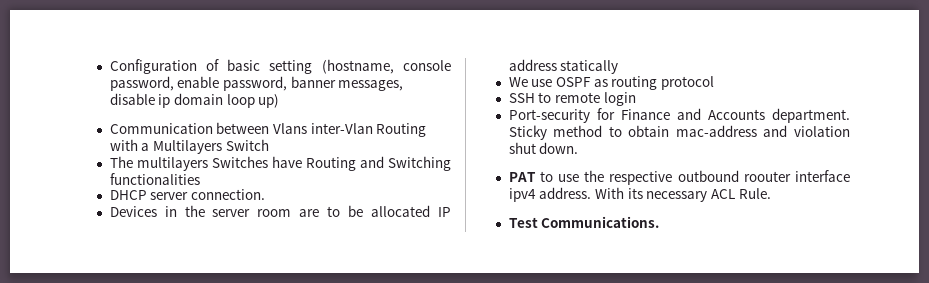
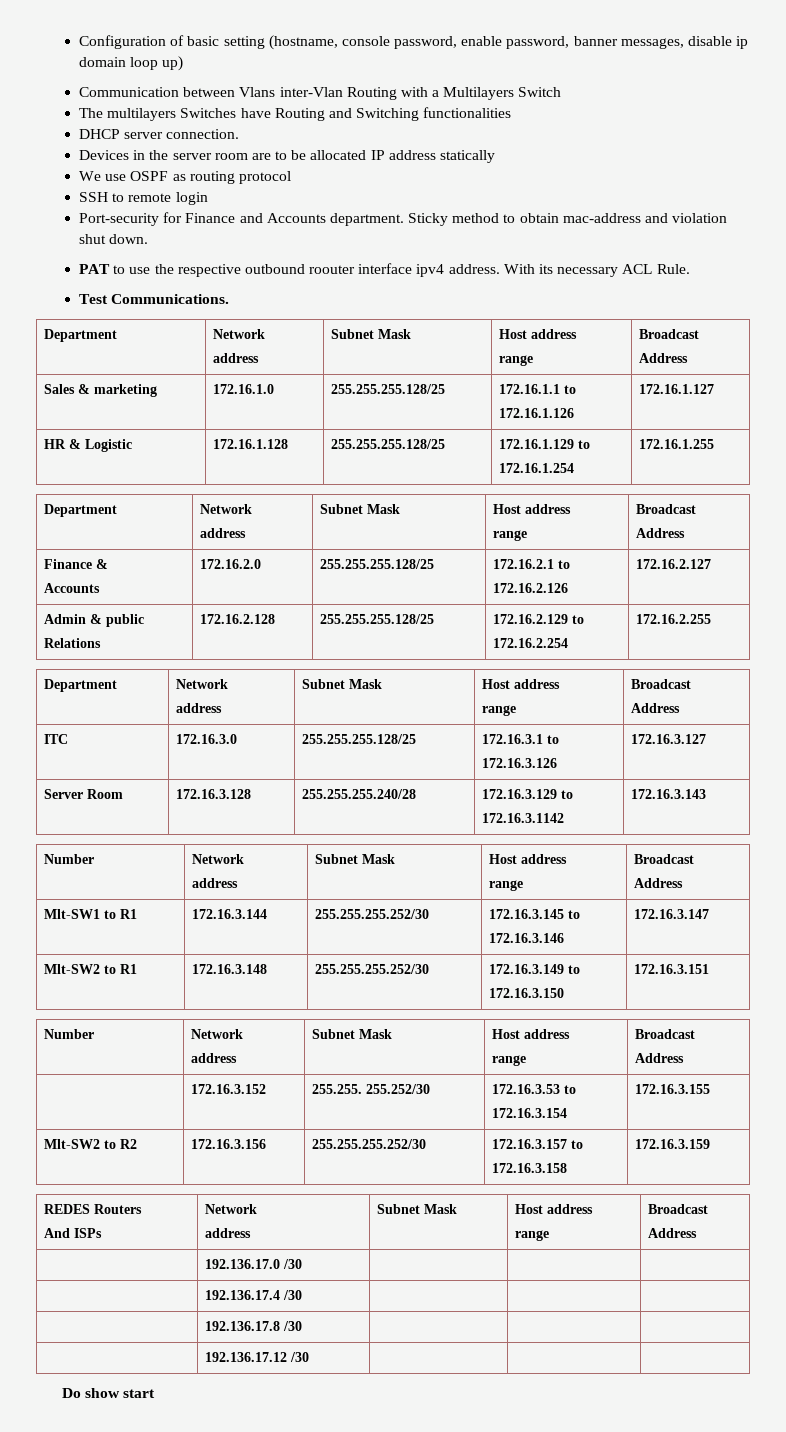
(660, 222) none -> [43,329,117,342] [212,329,265,339] [212,353,259,363] [330,329,411,339] [498,329,577,339] [498,355,533,366] [638,329,699,339] [638,353,688,363] [43,384,157,397] [212,384,274,394] [330,384,445,394] [498,384,576,394] [498,408,574,418] [638,384,714,394] [43,439,132,452] [212,439,288,449] [330,439,445,449] [498,439,590,449] [498,463,574,473] [638,439,714,449] [43,504,117,517] [199,504,252,514] [199,528,246,538] [319,504,400,514] [492,504,571,514] [492,530,527,541] [635,504,696,514] [635,528,685,538] [43,559,108,569] [43,583,100,593] [199,559,261,569] [319,559,434,569] [492,559,570,569] [492,583,568,593] [635,559,711,569] [43,614,144,627] [43,638,101,648] [199,614,275,624] [319,614,434,624] [492,614,584,624] [492,638,568,648] [635,614,711,624] [43,679,117,692] [175,679,228,689] [175,703,222,713] [301,679,382,689] [481,679,560,689] [481,705,516,716] [630,679,691,689] [630,703,680,713] [43,734,68,744] [175,734,237,744] [301,734,416,744] [481,734,559,744] [481,758,557,768] [630,734,706,744] [43,789,123,799] [175,789,251,799] [301,789,416,799] [481,789,573,799] [481,813,564,823] [630,789,706,799] [43,854,94,864] [191,854,244,864] [191,878,238,888] [314,854,395,864] [488,854,567,864] [488,880,523,891] [633,854,694,864] [633,878,683,888] [43,909,137,919] [191,909,267,919] [314,909,429,919] [488,909,580,919] [488,933,564,943] [633,909,709,919] [43,964,137,974] [191,964,267,974] [314,964,429,974] [488,964,580,974] [488,988,564,998] [633,964,709,974] [43,1029,94,1039] [190,1029,243,1039] [190,1053,237,1063] [311,1029,392,1039] [491,1029,570,1039] [491,1055,526,1066] [634,1029,695,1039] [634,1053,684,1063] [190,1084,266,1094] [311,1084,430,1094] [491,1084,576,1094] [491,1108,567,1118] [634,1084,710,1094] [43,1139,137,1149] [190,1139,266,1149] [311,1139,426,1149] [491,1139,583,1149] [491,1163,567,1173] [634,1139,710,1149] [43,1204,142,1214] [43,1228,102,1238] [204,1204,257,1214] [204,1228,251,1238] [376,1204,457,1214] [514,1204,593,1214] [514,1230,549,1241] [647,1204,708,1214] [647,1228,697,1238] [204,1259,302,1269] [204,1290,302,1300] [204,1321,302,1331] [204,1352,309,1362] [61,1388,156,1398] // Department | Network // address | Subnet Mask | Host address // range | Broadcast // Address // Sales & marketing | 172.16.1.0 | 255.255.255.128/25 | 172.16.1.1 to // 172.16.1.126 | 172.16.1.127 // HR & Logistic | 172.16.1.128 | 255.255.255.128/25 | 172.16.1.129 to // 172.16.1.254 | 172.16.1.255 // Department | Network // address | Subnet Mask | Host address // range | Broadcast // Address // Finance & // Accounts | 172.16.2.0 | 255.255.255.128/25 | 172.16.2.1 to // 172.16.2.126 | 172.16.2.127 // Admin & public // Relations | 172.16.2.128 | 255.255.255.128/25 | 172.16.2.129 to // 172.16.2.254 | 172.16.2.255 // Department | Network // address | Subnet Mask | Host address // range | Broadcast // Address // ITC | 172.16.3.0 | 255.255.255.128/25 | 172.16.3.1 to // 172.16.3.126 | 172.16.3.127 // Server Room | 172.16.3.128 | 255.255.255.240/28 | 172.16.3.129 to // 172.16.3.1142 | 172.16.3.143 // Number | Network // address | Subnet Mask | Host address // range | Broadcast // Address // Mlt-SW1 to R1 | 172.16.3.144 | 255.255.255.252/30 | 172.16.3.145 to // 172.16.3.146 | 172.16.3.147 // Mlt-SW2 to R1 | 172.16.3.148 | 255.255.255.252/30 | 172.16.3.149 to // 172.16.3.150 | 172.16.3.151 // Number | Network // address | Subnet Mask | Host address // range | Broadcast // Address // | 172.16.3.152 | 255.255. 255.252/30 | 172.16.3.53 to // 172.16.3.154 | 172.16.3.155 // Mlt-SW2 to R2 | 172.16.3.156 | 255.255.255.252/30 | 172.16.3.157 to // 172.16.3.158 | 172.16.3.159 // REDES Routers // And ISPs | Network // address | Subnet Mask | Host address // range | Broadcast // Address // | 192.136.17.0 /30 | | | // | 192.136.17.4 /30 | | | // | 192.136.17.8 /30 | | | // | 192.136.17.12 /30 | | | // Do show start

